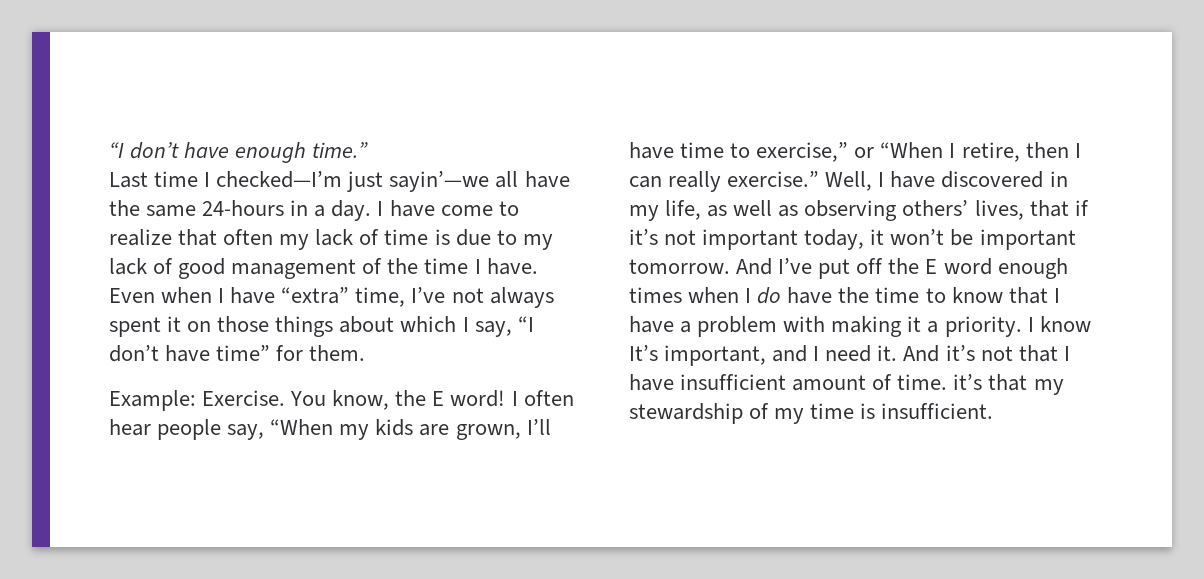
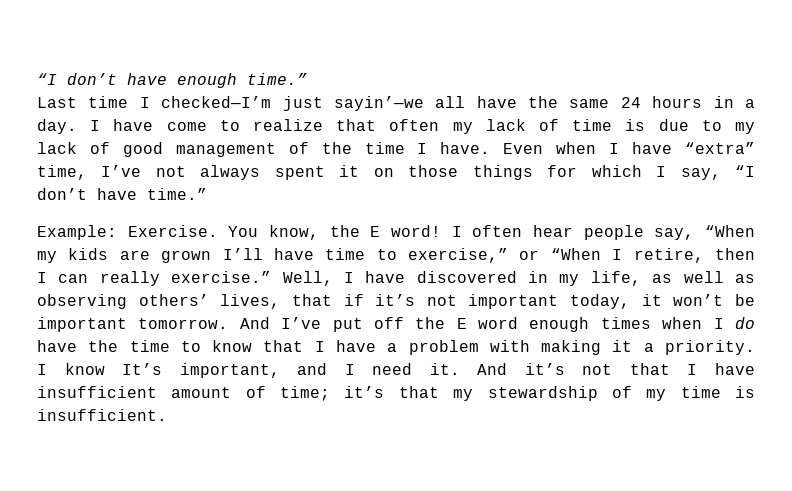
[202,200,285,216] 24-hours -> [620,96,703,108] 24 hours
[339,316,395,333] about -> [547,165,578,177] for
[216,345,366,361] time” for them. -> [147,188,207,200] time.”
[455,424,521,440] grown, -> [161,250,212,263] grown
[897,374,948,390] time. -> [280,386,331,401] time;

